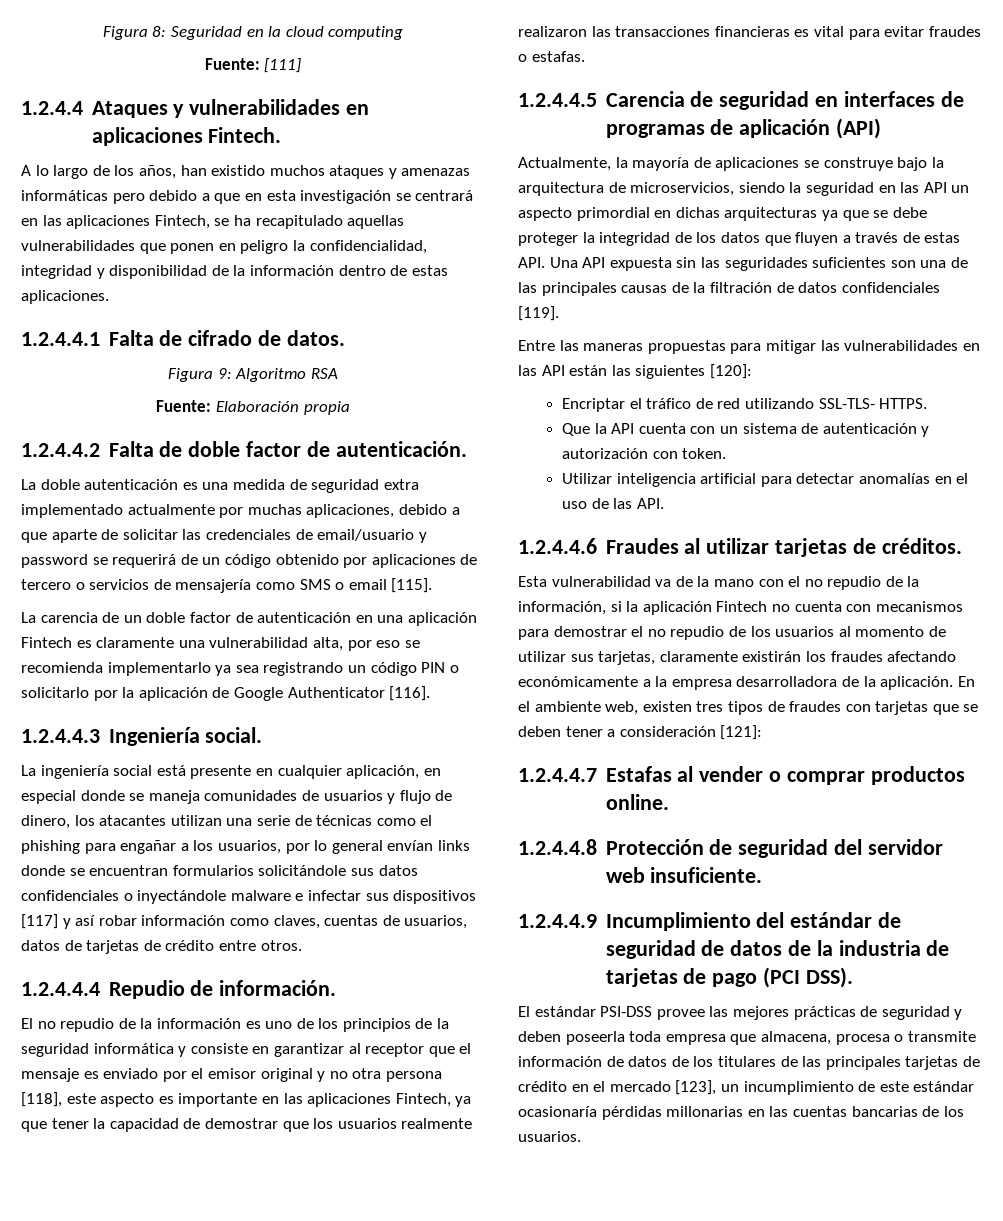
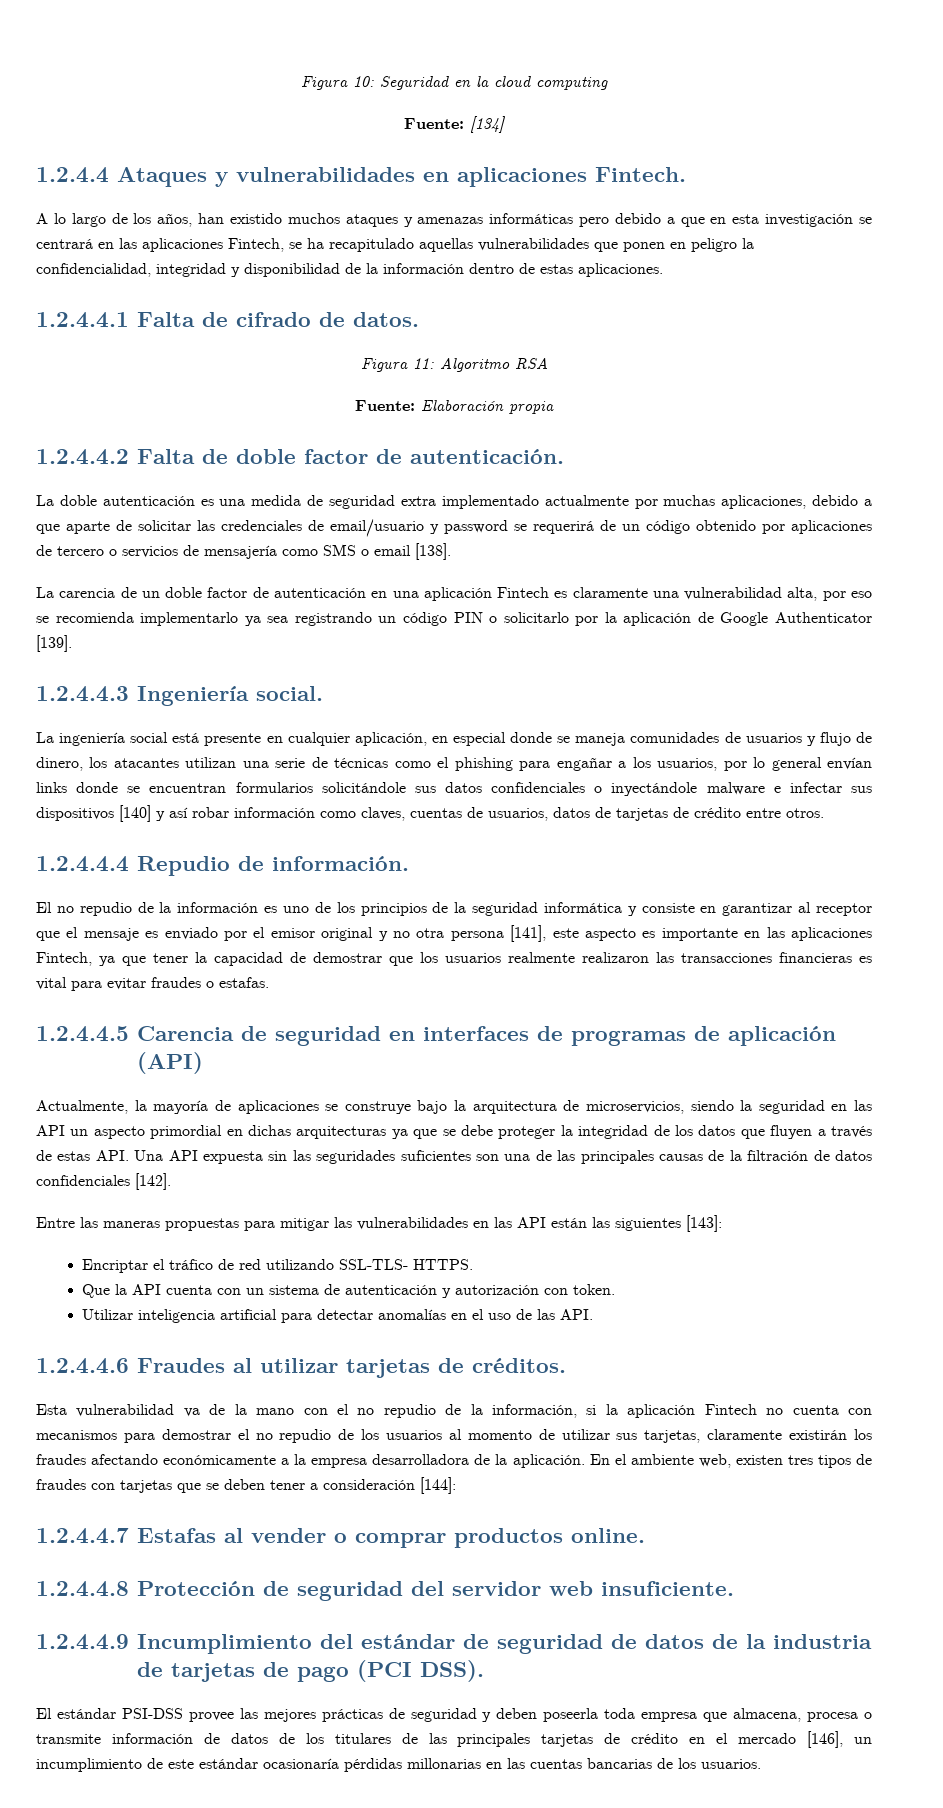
[102,26,167,40] Figura 8: -> [301,76,374,90] Figura 10:
[264,58,302,73] [111] -> [470,116,505,133] [134]
[217,368,232,379] 9: -> [412,358,434,369] 11:
[391,578,433,593] [115]. -> [415,543,451,560] [138].
[389,686,431,701] [116]. -> [36,635,72,652] [139].
[21,914,58,929] [117] -> [119,805,151,822] [140]
[21,1092,62,1107] [118], -> [510,925,547,942] [141],
[518,306,559,321] [119]. -> [135,1173,171,1190] [142].
[709,364,752,379] [120]: -> [686,1215,722,1232] [143]:
[720,725,763,740] [121]: -> [420,1477,456,1494] [144]:
[675,1080,717,1095] [123], -> [807,1731,844,1748] [146],

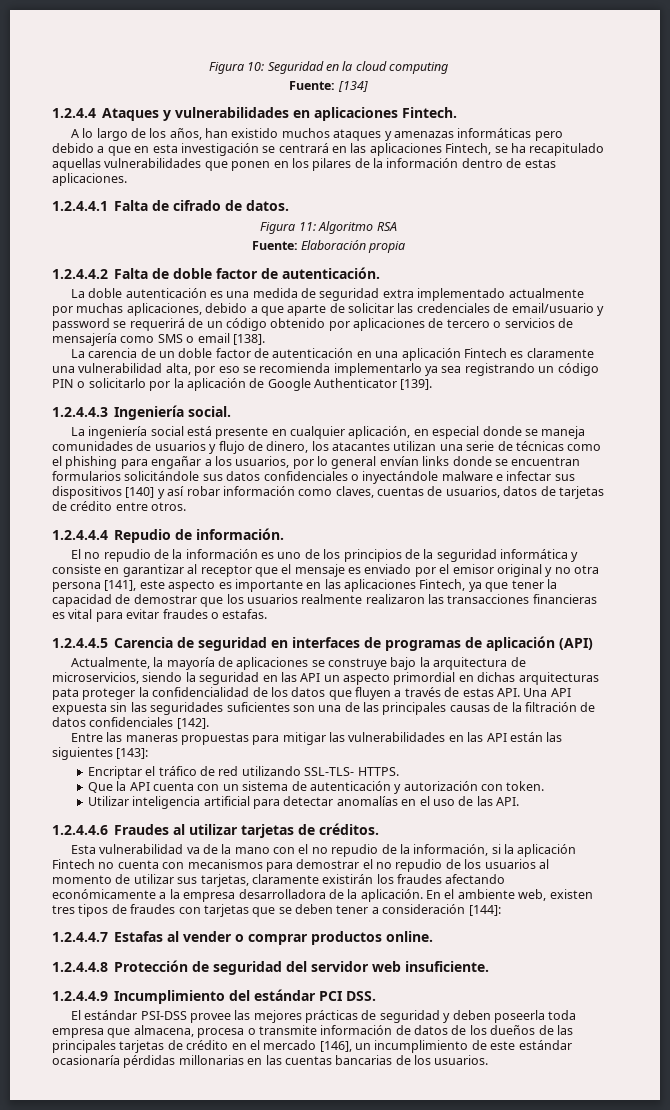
[691,238,754,252] [36,263,340,277] peligro la confidencialidad, integridad y disponibilidad -> [291,158,352,171] los pilares
[391,1125,493,1139] ya que se debe -> [52,688,79,700] pata
[578,1125,649,1139] integridad -> [152,687,250,697] confidencialidad
[463,1634,872,1654] [137,1660,484,1682] de seguridad de datos de la industria de tarjetas de pago (PCI DSS). -> [319,991,377,1001] PCI DSS.
[334,1733,391,1744] titulares -> [490,1025,536,1035] dueños

